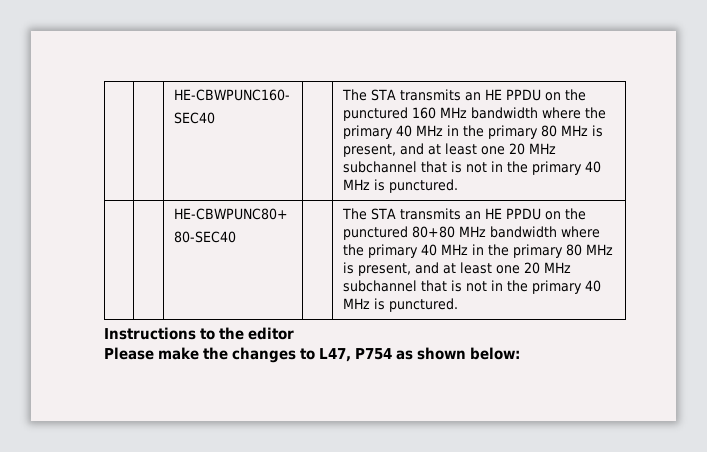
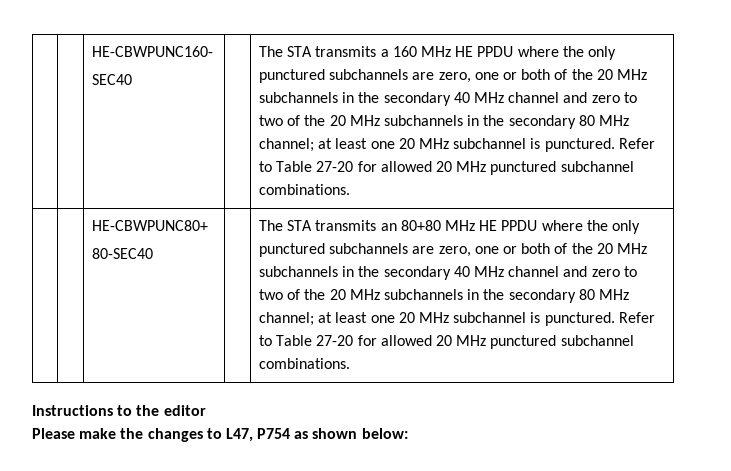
[465,89,587,101] [343,107,607,121] [343,125,604,139] [343,143,557,157] [343,161,602,175] [343,179,459,193] an HE PPDU on the punctured 160 MHz bandwidth where the primary 40 MHz in the primary 80 MHz is present, and at least one 20 MHz subchannel that is not in the primary 40 MHz is punctured. -> [380,46,616,60] [259,69,647,83] [259,92,637,106] [259,115,629,129] [259,138,655,152] [259,161,634,175] [259,184,351,195] a 160 MHz HE PPDU where the only punctured subchannels are zero, one or both of the 20 MHz subchannels in the secondary 40 MHz channel and zero to two of the 20 MHz subchannels in the secondary 80 MHz channel; at least one 20 MHz subchannel is punctured. Refer to Table 27-20 for allowed 20 MHz punctured subchannel combinations.
[485,208,587,220] [343,226,601,240] [343,244,614,258] [343,262,572,276] [343,280,602,294] [343,298,459,312] HE PPDU on the punctured 80+80 MHz bandwidth where the primary 40 MHz in the primary 80 MHz is present, and at least one 20 MHz subchannel that is not in the primary 40 MHz is punctured. -> [400,220,640,234] [259,243,647,257] [259,266,637,280] [259,289,629,303] [259,312,655,326] [259,335,634,349] [259,358,351,369] 80+80 MHz HE PPDU where the only punctured subchannels are zero, one or both of the 20 MHz subchannels in the secondary 40 MHz channel and zero to two of the 20 MHz subchannels in the secondary 80 MHz channel; at least one 20 MHz subchannel is punctured. Refer to Table 27-20 for allowed 20 MHz punctured subchannel combinations.

